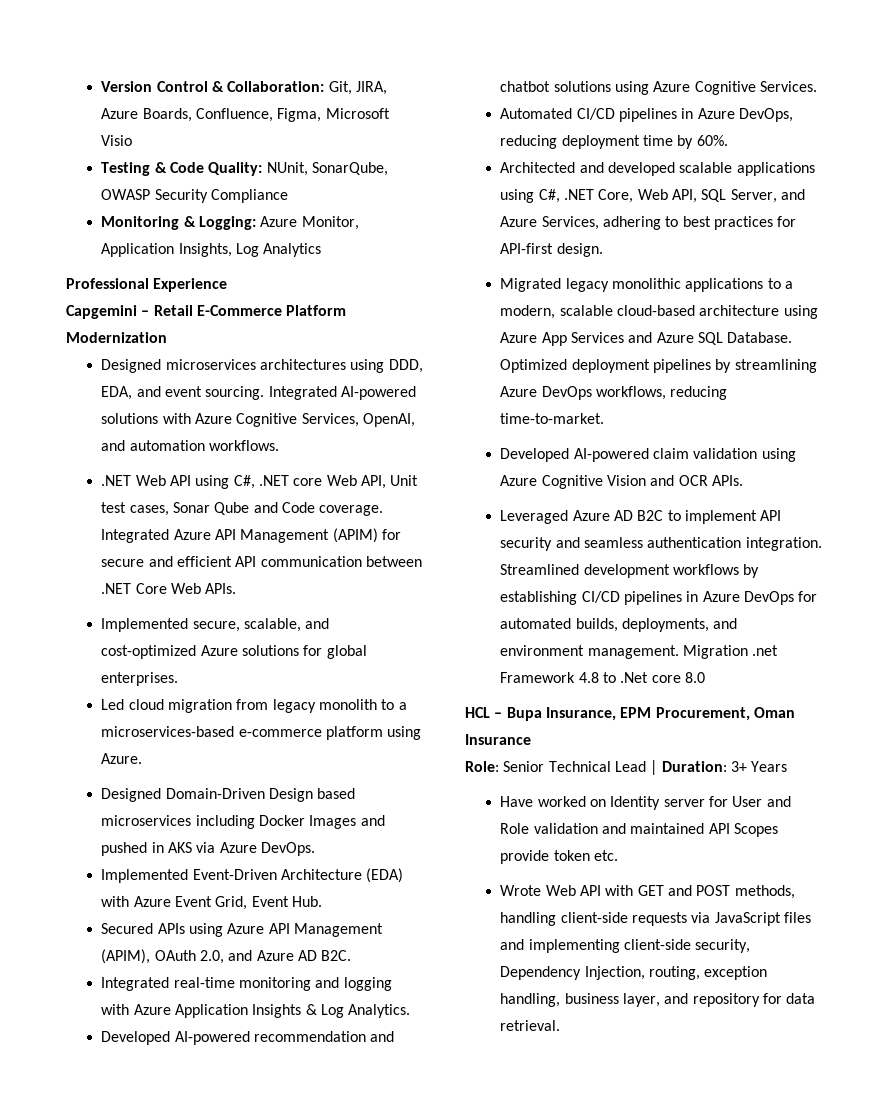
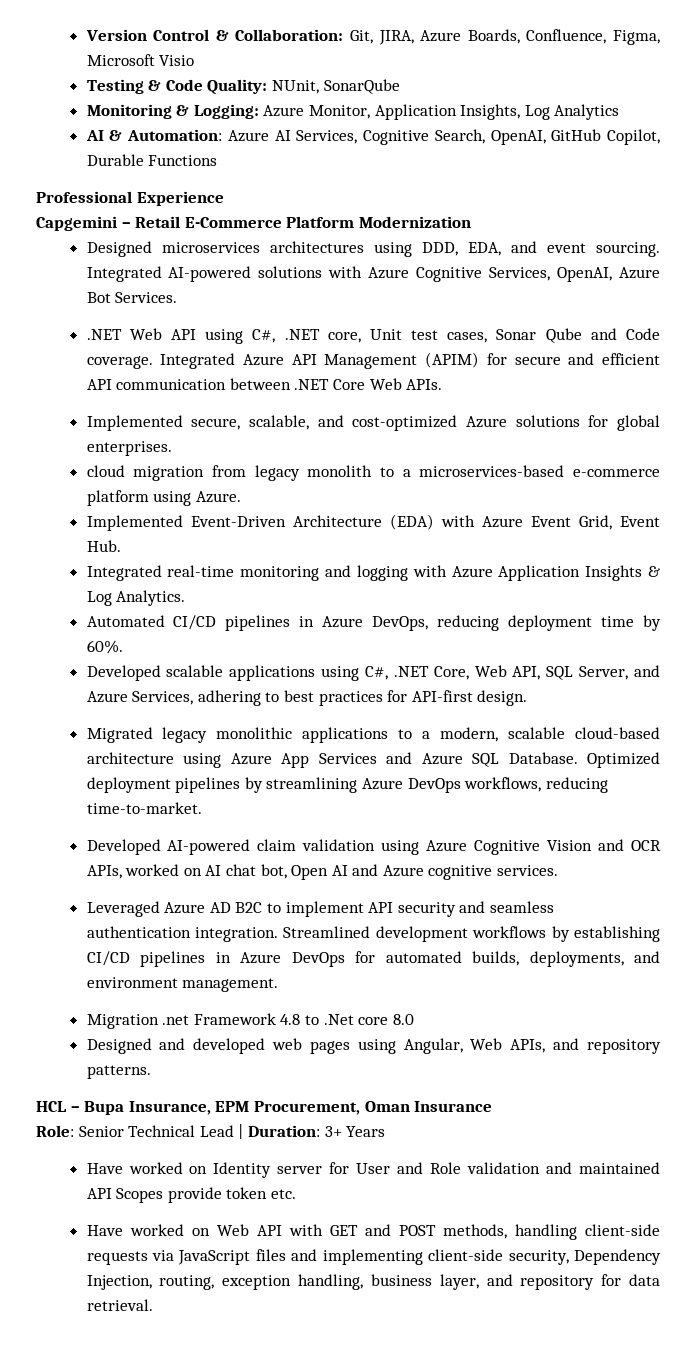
[312,162,389,176] [101,189,289,203] SonarQube, OWASP Security Compliance -> [323,79,400,94] SonarQube
(322, 250) none -> [85,129,661,145] [86,154,218,166] // AI & Automation: Azure AI Services, Cognitive Search, OpenAI, GitHub Copilot, Durable Functions
[101,440,280,451] and automation workflows. -> [619,267,660,279] [86,292,178,303] Azure Bot Services.
[293,475,386,489] core Web API, -> [327,332,361,343] core,
[101,699,125,710] Led -> (172, 448) none
[101,788,356,802] [101,815,385,829] [101,842,316,856] // Designed Domain-Driven Design based microservices including Docker Images and pushed in AKS via Azure DevOps. -> (241, 497) none
[101,923,384,937] [101,949,352,964] // Secured APIs using Azure API Management (APIM), OAuth 2.0, and Azure AD B2C. -> (121, 546) none
[101,1031,395,1045] [500,81,818,95] // Developed AI-powered recommendation and chatbot solutions using Azure Cognitive Services. -> (186, 598) none
[500,162,676,176] Architected and developed -> [86,665,161,681] Developed
[712,475,744,486] APIs. -> [86,864,559,880] APIs, worked on AI chat bot, Open AI and Azure cognitive services.
(679, 652) none -> (279, 985) //
(706, 677) none -> [86,1038,661,1054] [86,1065,151,1079] // Designed and developed web pages using Angular, Web APIs, and repository patterns.
[500,885,542,896] Wrote -> [86,1224,210,1236] Have worked on

